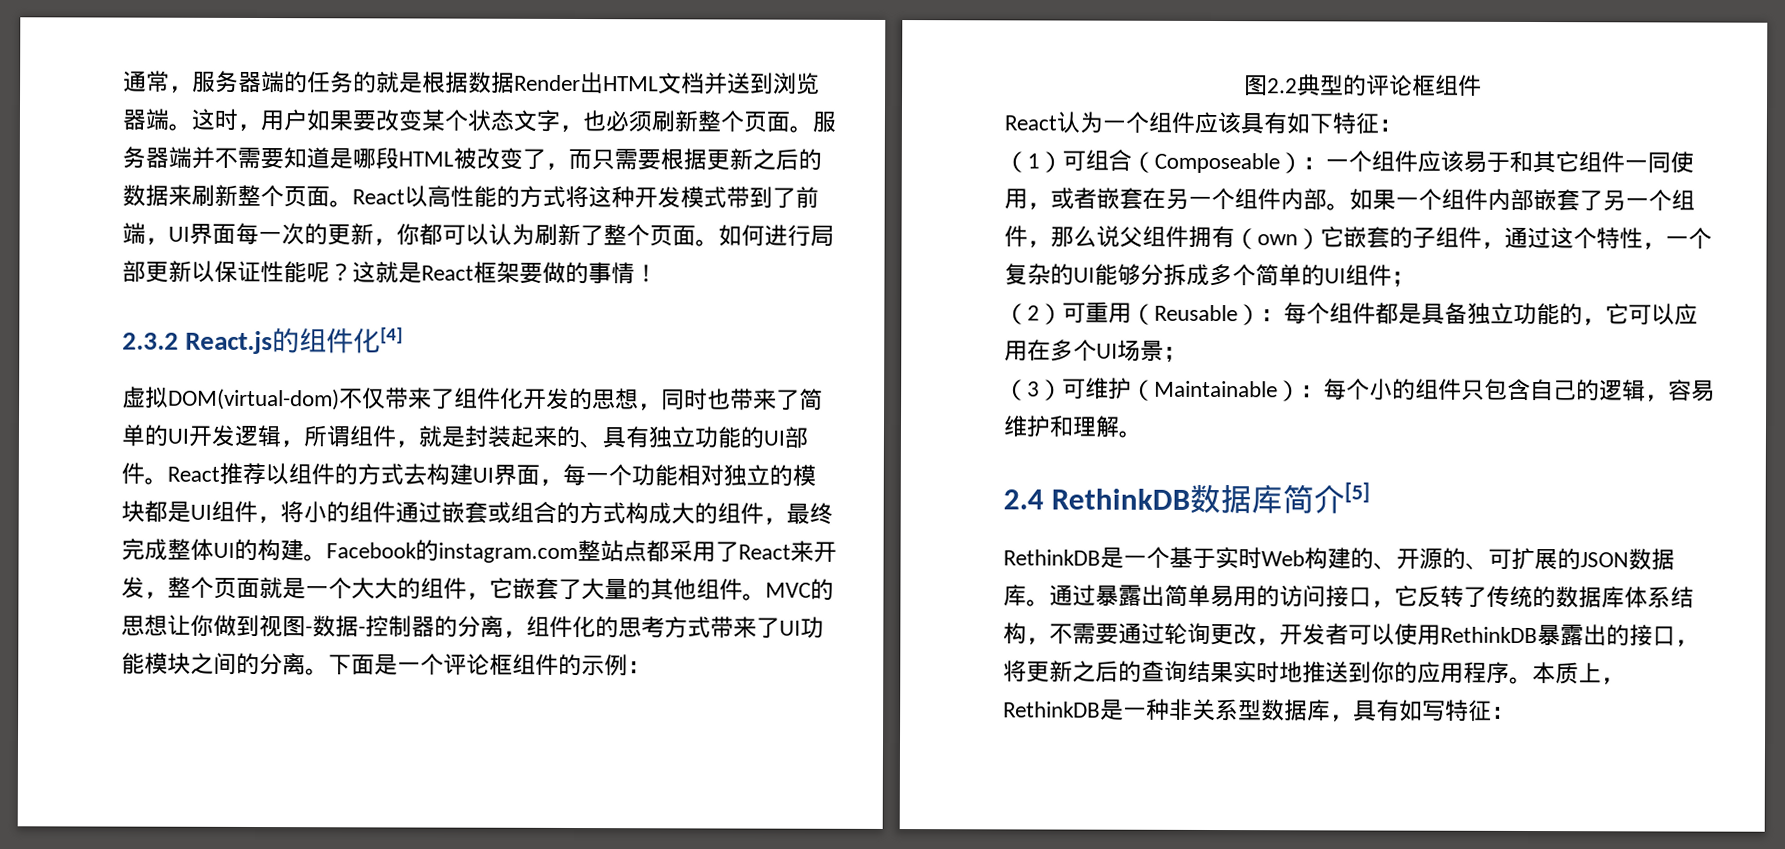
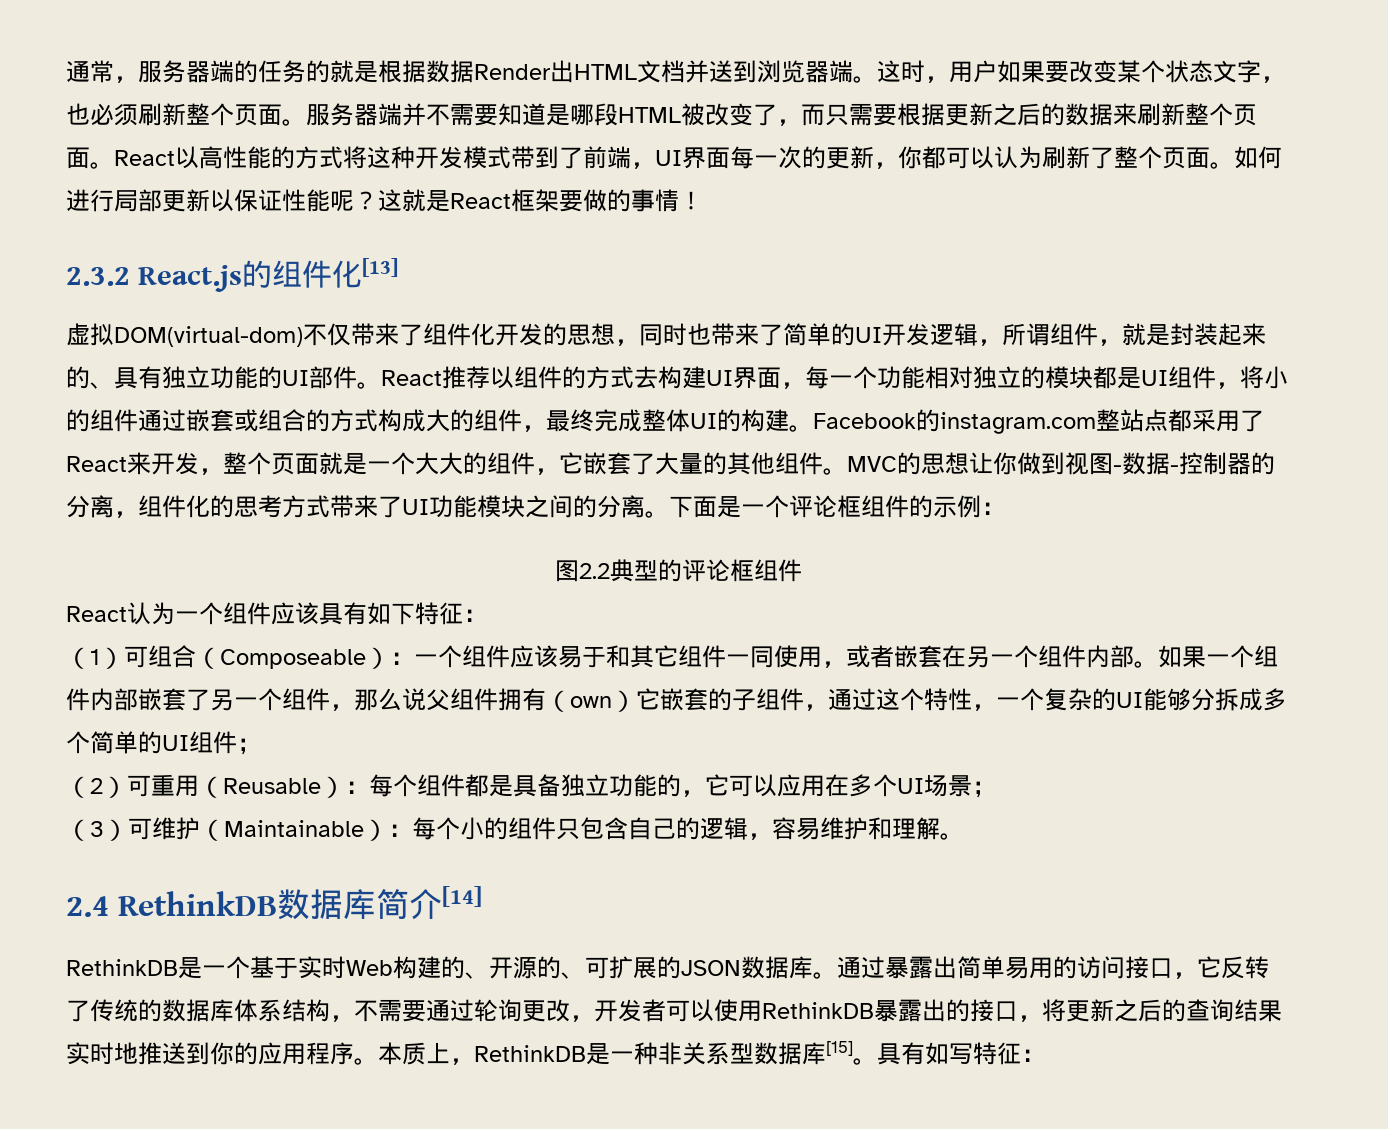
[380,327,404,344] [4] -> [362,258,398,277] [13]
[1344,482,1371,503] [5] -> [442,886,482,907] [14]
[1330,714,1354,722] ， -> [826,1041,853,1056] [853,1058,877,1065] [15]。

